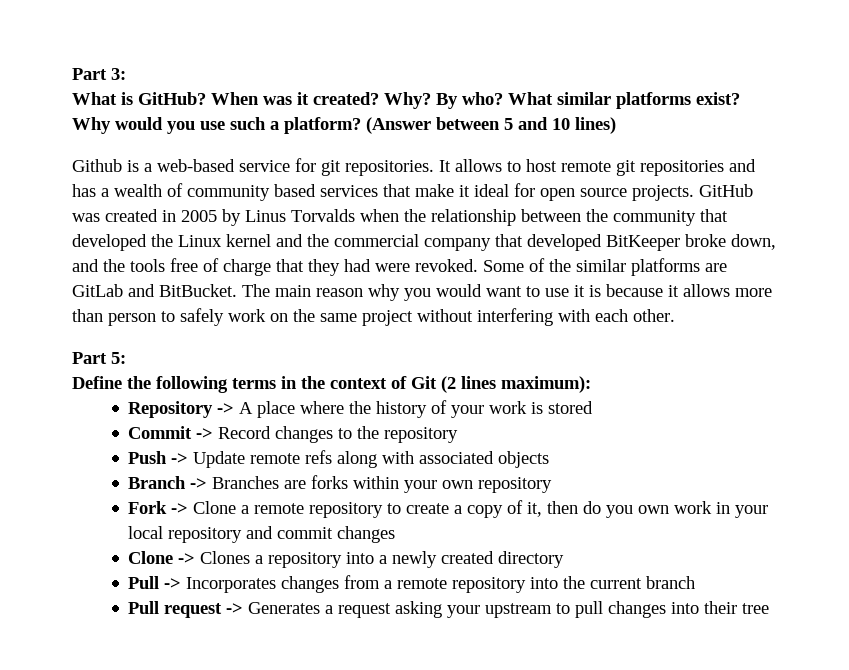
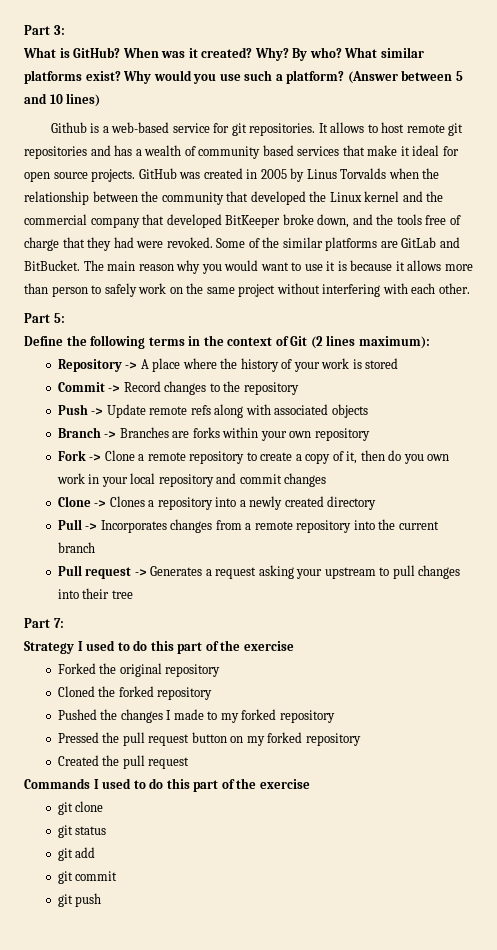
(770, 608) none -> [24,618,64,628] [24,640,294,654] [57,663,221,677] [57,686,213,700] [57,709,335,723] [57,732,361,746] [57,755,190,769] [24,778,310,792] [57,801,104,815] [57,825,107,838] [57,847,96,861] [57,871,118,884] [57,893,102,907] // Part 7: // Strategy I used to do this part of the exercise // Forked the original repository // Cloned the forked repository // Pushed the changes I made to my forked repository // Pressed the pull request button on my forked repository // Created the pull request // Commands I used to do this part of the exercise // git clone // git status // git add // git commit // git push

